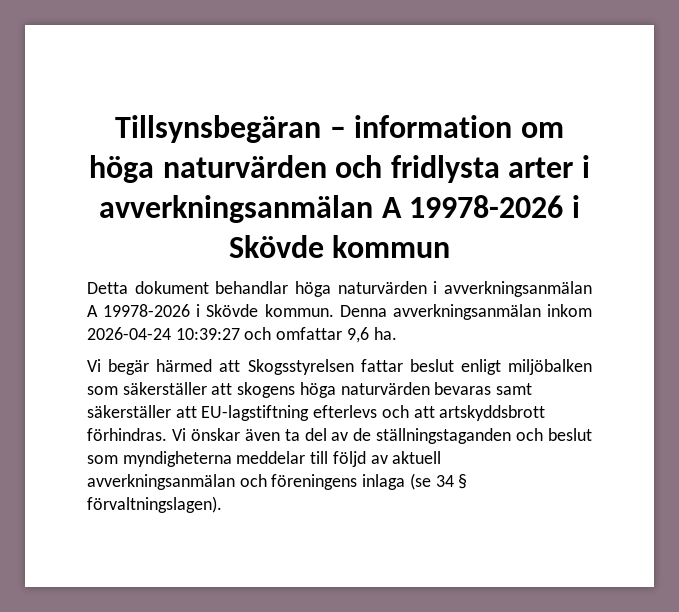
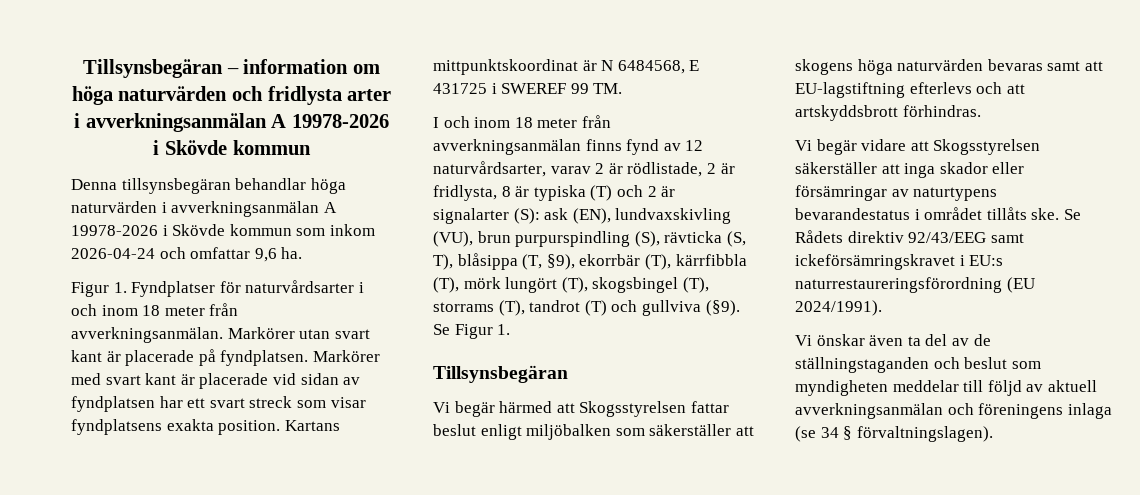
[87,281,209,294] Detta dokument -> [71,178,231,194] Denna tillsynsbegäran
[264,304,541,320] kommun. Denna avverkningsanmälan -> [229,224,326,236] kommun som
[175,328,240,340] 10:39:27 -> (155, 253) none
(397, 333) none -> [71,280,364,297] [71,303,239,316] [71,327,370,343] [71,349,380,366] [71,373,361,389] [71,396,366,412] [71,419,340,435] [433,59,700,75] [433,83,623,94] [433,115,611,128] [433,139,704,155] [433,161,735,177] [433,185,676,201] [433,208,732,224] [433,231,746,247] [433,253,747,270] [433,277,709,293] [433,300,740,316] [433,324,511,339] [433,365,568,383] // Figur 1. Fyndplatser för naturvårdsarter i och inom 18 meter från avverkningsanmälan. Markörer utan svart kant är placerade på fyndplatsen. Markörer med svart kant är placerade vid sidan av fyndplatsen har ett svart streck som visar fyndplatsens exakta position. Kartans mittpunktskoordinat är N 6484568, E 431725 i SWEREF 99 TM. // I och inom 18 meter från avverkningsanmälan finns fynd av 12 naturvårdsarter, varav 2 är rödlistade, 2 är fridlysta, 8 är typiska (T) och 2 är signalarter (S): ask (EN), lundvaxskivling (VU), brun purpurspindling (S), rävticka (S, T), blåsippa (T, §9), ekorrbär (T), kärrfibbla (T), mörk lungört (T), skogsbingel (T), storrams (T), tandrot (T) och gullviva (§9). Se Figur 1. // Tillsynsbegäran
[87,405,171,418] säkerställer -> (1081, 66) none
(167, 434) none -> [795,139,1041,155] [795,162,1025,178] [795,185,998,201] [795,207,1081,220] [795,230,1024,243] [795,254,1004,270] [795,277,1035,293] [795,300,882,316] // Vi begär vidare att Skogsstyrelsen säkerställer att inga skador eller försämringar av naturtypens bevarandestatus i området tillåts ske. Se Rådets direktiv 92/43/EEG samt ickeförsämringskravet i EU:s naturrestaureringsförordning (EU 2024/1991). //
[122,451,232,467] myndigheterna -> [795,380,888,396] myndigheten

